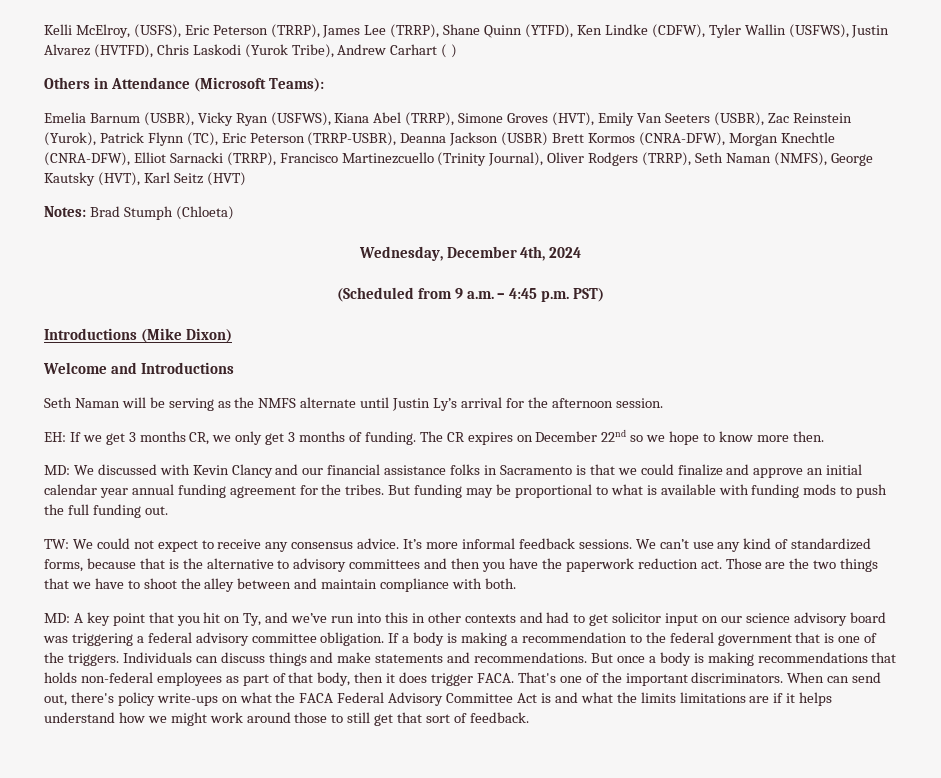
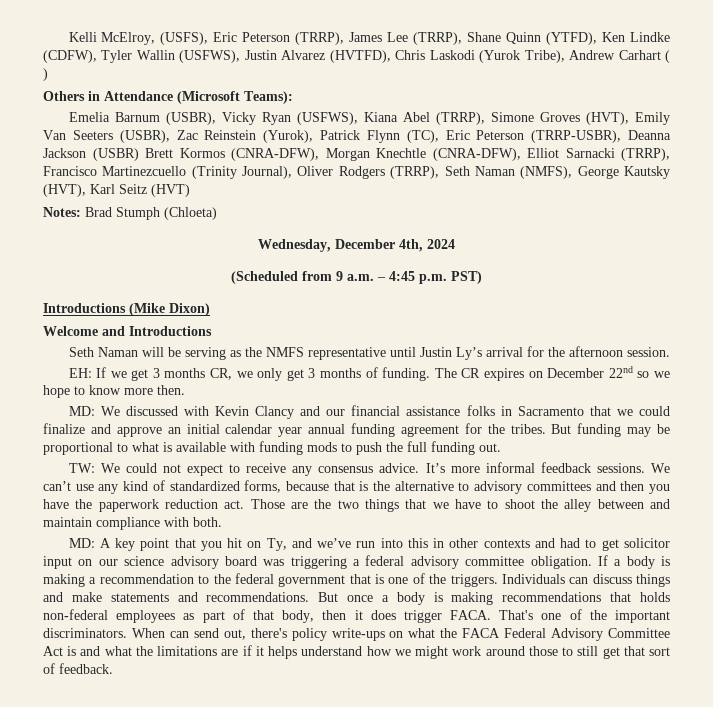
[300,397,357,408] alternate -> [307,347,386,360] representative
[575,465,586,475] is -> (584, 411) none
[640,692,676,703] limits -> (153, 651) none

